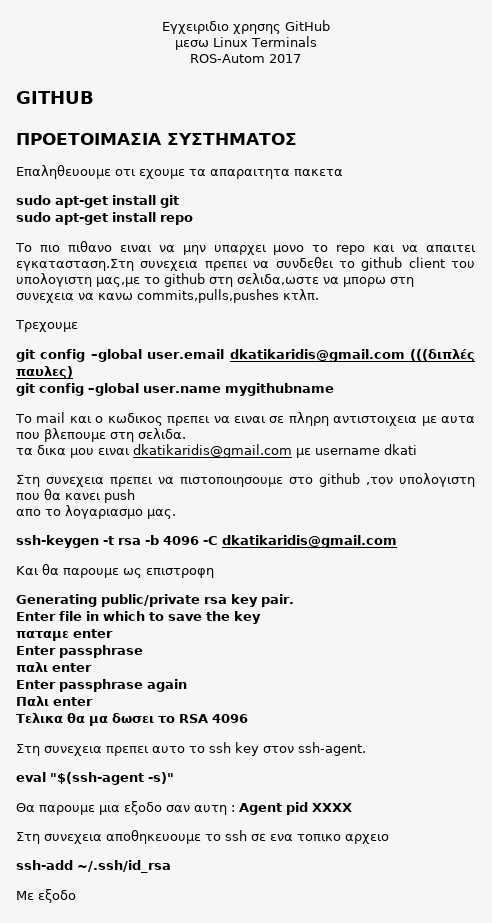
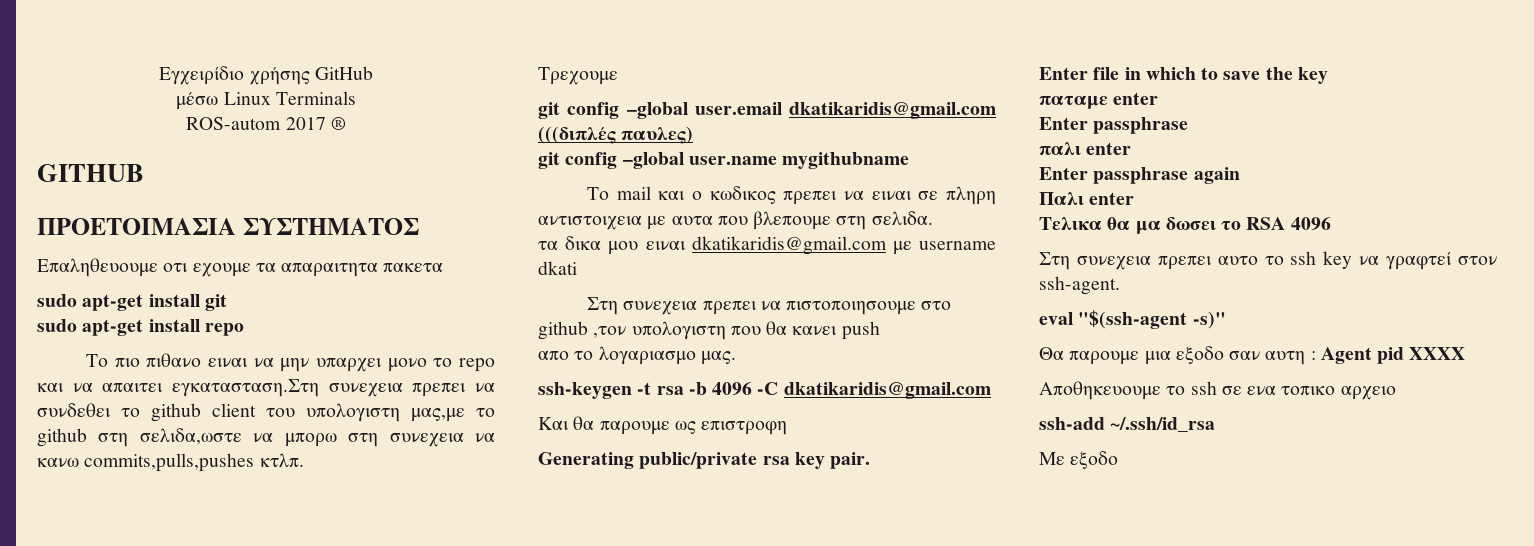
[161,21,281,34] Εγχειριδιο χρησης -> [159,66,310,85] Εγχειρίδιο χρήσης
[174,40,209,50] μεσω -> [176,92,219,110] μέσω
[190,54,265,63] ROS-Autom -> [186,117,282,130] ROS-autom
(301, 58) none -> [330,117,346,130] ®
(259, 749) none -> [1359,252,1453,270] να γραφτεί
[16,830,201,844] Στη συνεχεια αποθηκευουμε -> [1039,381,1161,400] Αποθηκευουμε

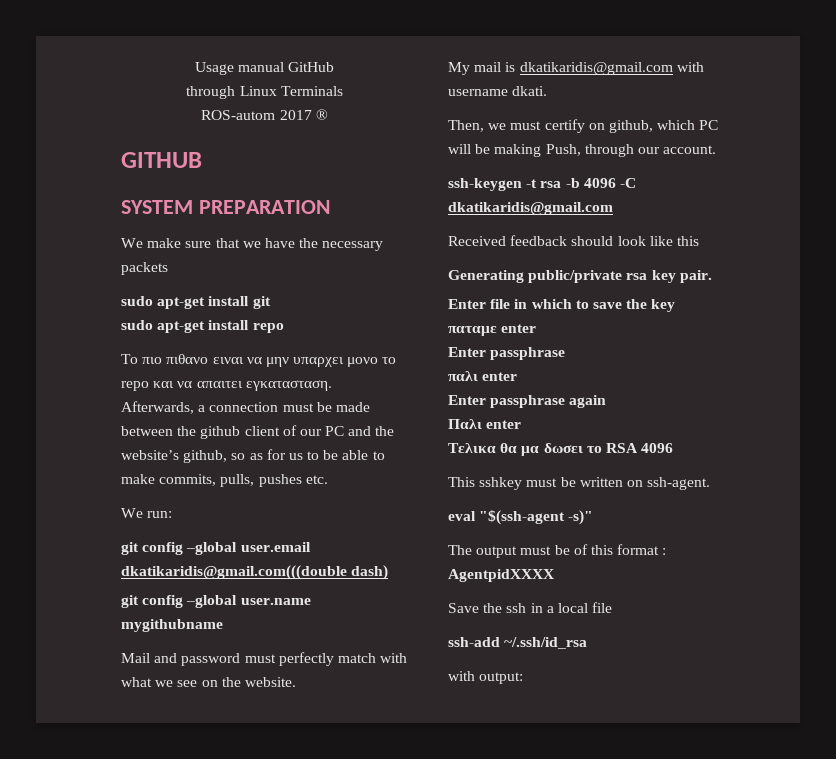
[159,66,310,85] Εγχειρίδιο χρήσης -> [194,62,284,75] Usage manual
[176,92,219,110] μέσω -> [186,86,236,99] through
[37,218,419,235] [37,258,444,277] ΠΡΟΕΤΟΙΜΑΣΙΑ ΣΥΣΤΗΜΑΤΟΣ // Επαληθευουμε οτι εχουμε τα απαραιτητα πακετα -> [121,200,330,214] [121,238,384,251] [121,262,168,275] SYSTEM PREPARATION // We make sure that we have the necessary packets
[172,379,496,397] [37,403,495,422] [37,428,495,447] [37,453,304,472] [538,67,618,85] εγκατασταση.Στη συνεχεια πρεπει να συνδεθει το github client του υπολογιστη μας,με το github στη σελιδα,ωστε να μπορω στη συνεχεια να κανω commits,pulls,pushes κτλπ. // Τρεχουμε -> [245,380,332,391] [121,401,370,414] [121,425,395,439] [121,449,385,463] [121,474,328,487] [121,508,173,518] εγκατασταση. Afterwards, a connection must be made between the github client of our PC and the website’s github, so as for us to be able to make commits, pulls, pushes etc. // We run:
[789,102,996,119] [538,126,694,144] dkatikaridis@gmail.com (((διπλές παυλες) -> [121,565,389,580] dkatikaridis@gmail.com(((double dash)
[587,186,997,205] [538,211,933,230] [538,236,996,255] [538,261,577,275] [587,297,952,315] [538,321,880,340] [538,346,736,365] Tο mail και ο κωδικος πρεπει να ειναι σε πληρη αντιστοιχεια με αυτα που βλεπουμε στη σελιδα. // τα δικα μου ειναι dkatikaridis@gmail.com με username dkati // Στη συνεχεια πρεπει να πιστοποιησουμε στο github ,τον υπολογιστη που θα κανει push // απο το λογαριασμο μας. -> [121,652,408,666] [121,677,296,687] [448,62,704,75] [448,86,548,96] [448,119,719,133] [448,144,717,157] Mail and password must perfectly match with what we see on the website. // My mail is dkatikaridis@gmail.com with username dkati. // Then, we must certify on github, which PC will be making Push, through our account.
[538,416,788,435] Και θα παρουμε ως επιστροφη -> [448,235,699,246] Received feedback should look like this
[1039,251,1497,270] [1039,276,1120,295] [1039,310,1226,329] [1039,346,1466,365] [1039,381,1396,400] Στη συνεχεια πρεπει αυτο το ssh key να γραφτεί στον ssh-agent. // eval "$(ssh-agent -s)" // Θα παρουμε μια εξοδο σαν αυτη : Agent pid XXXX // Αποθηκευουμε το ssh σε ενα τοπικο αρχειο -> [448,477,711,490] [448,510,594,525] [448,544,667,558] [448,569,555,582] [448,602,613,613] This sshkey must be written on ssh-agent. // eval "$(ssh-agent -s)" // The output must be of this format : AgentpidXXXX // Save the ssh in a local file
[1039,451,1119,469] Με εξοδο -> [448,671,524,684] with output:

